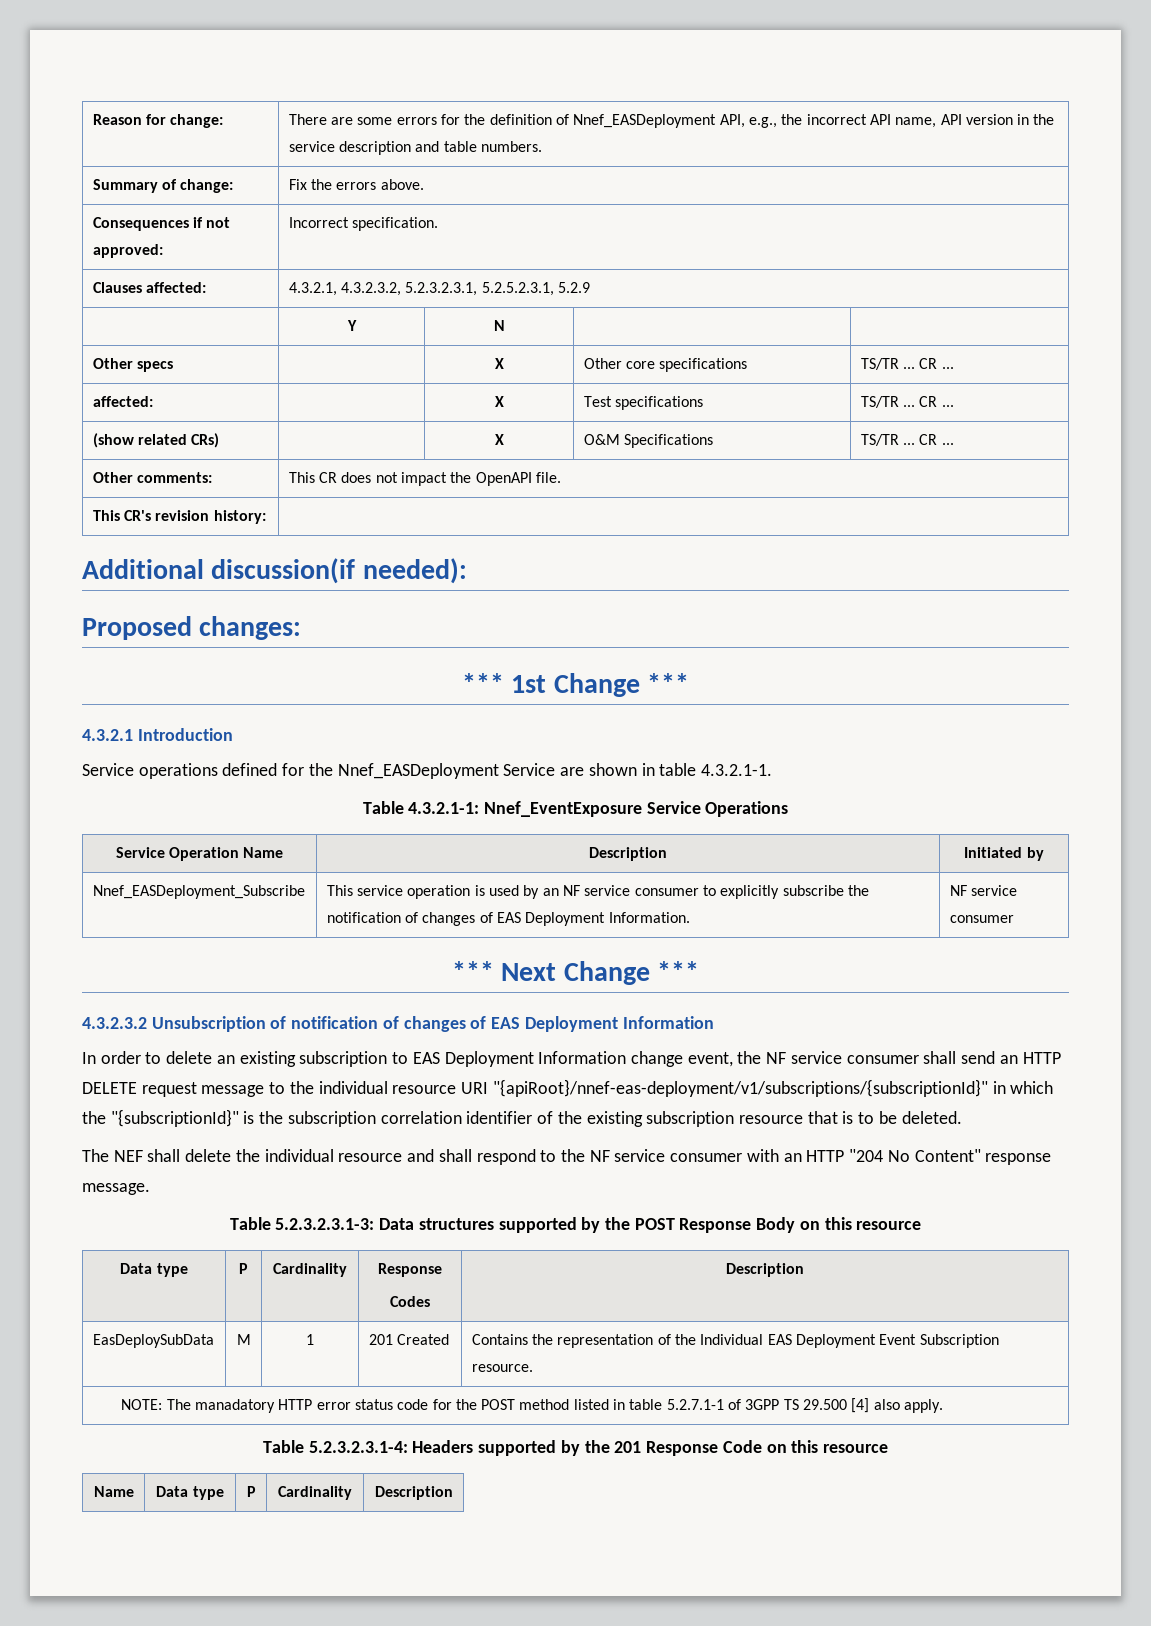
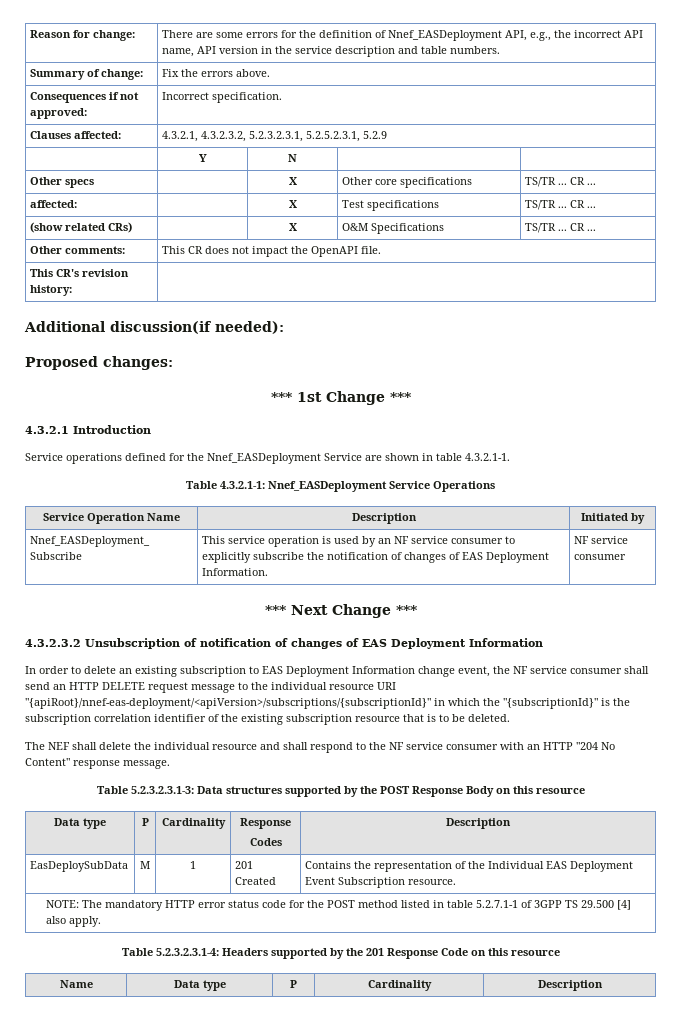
[484,801,642,817] Nnef_EventExposure -> [268,481,387,492] Nnef_EASDeployment
[492,1079,988,1097] "{apiRoot}/nnef-eas-deployment/v1/subscriptions/{subscriptionId}" -> [25,698,431,709] "{apiRoot}/nnef-eas-deployment/<apiVersion>/subscriptions/{subscriptionId}"
[194,1399,275,1413] manadatory -> [104,900,163,911] mandatory

